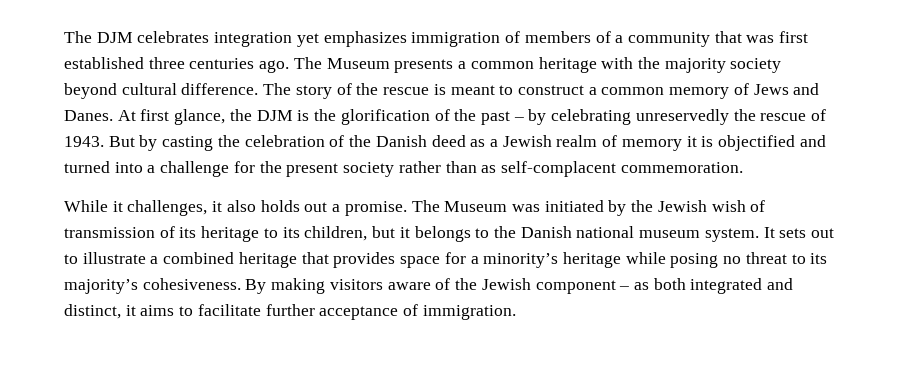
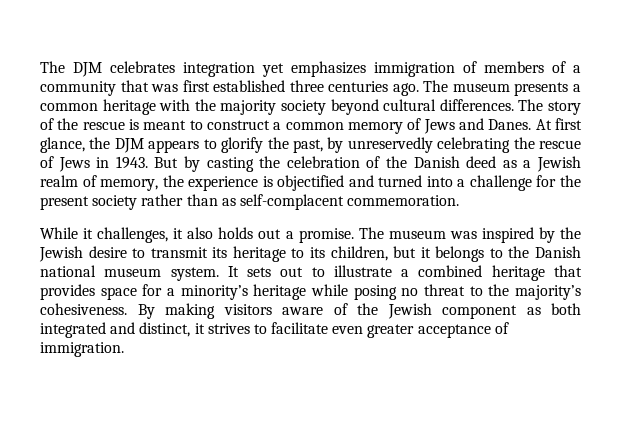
[326,58,390,69] Museum -> [452,83,510,92] museum
[181,83,259,95] difference. -> [439,99,514,111] differences.
[297,109,729,125] is the glorification of the past – by celebrating unreservedly -> [148,137,511,153] appears to glorify the past, by unreservedly celebrating
(827, 115) none -> [58,157,110,172] Jews in
[621,136,697,151] memory it -> [100,175,259,191] memory, the experience
[444,200,766,216] [64,226,175,238] Museum was initiated by the Jewish wish of transmission of -> [388,227,581,243] [39,246,208,262] museum was inspired by the Jewish desire to transmit
[810,253,828,264] its -> [488,284,510,296] the
[619,286,630,290] – -> (517, 312) none
[140,305,175,316] aims -> [207,323,250,334] strives
[265,304,315,316] further -> [332,324,415,338] even greater

